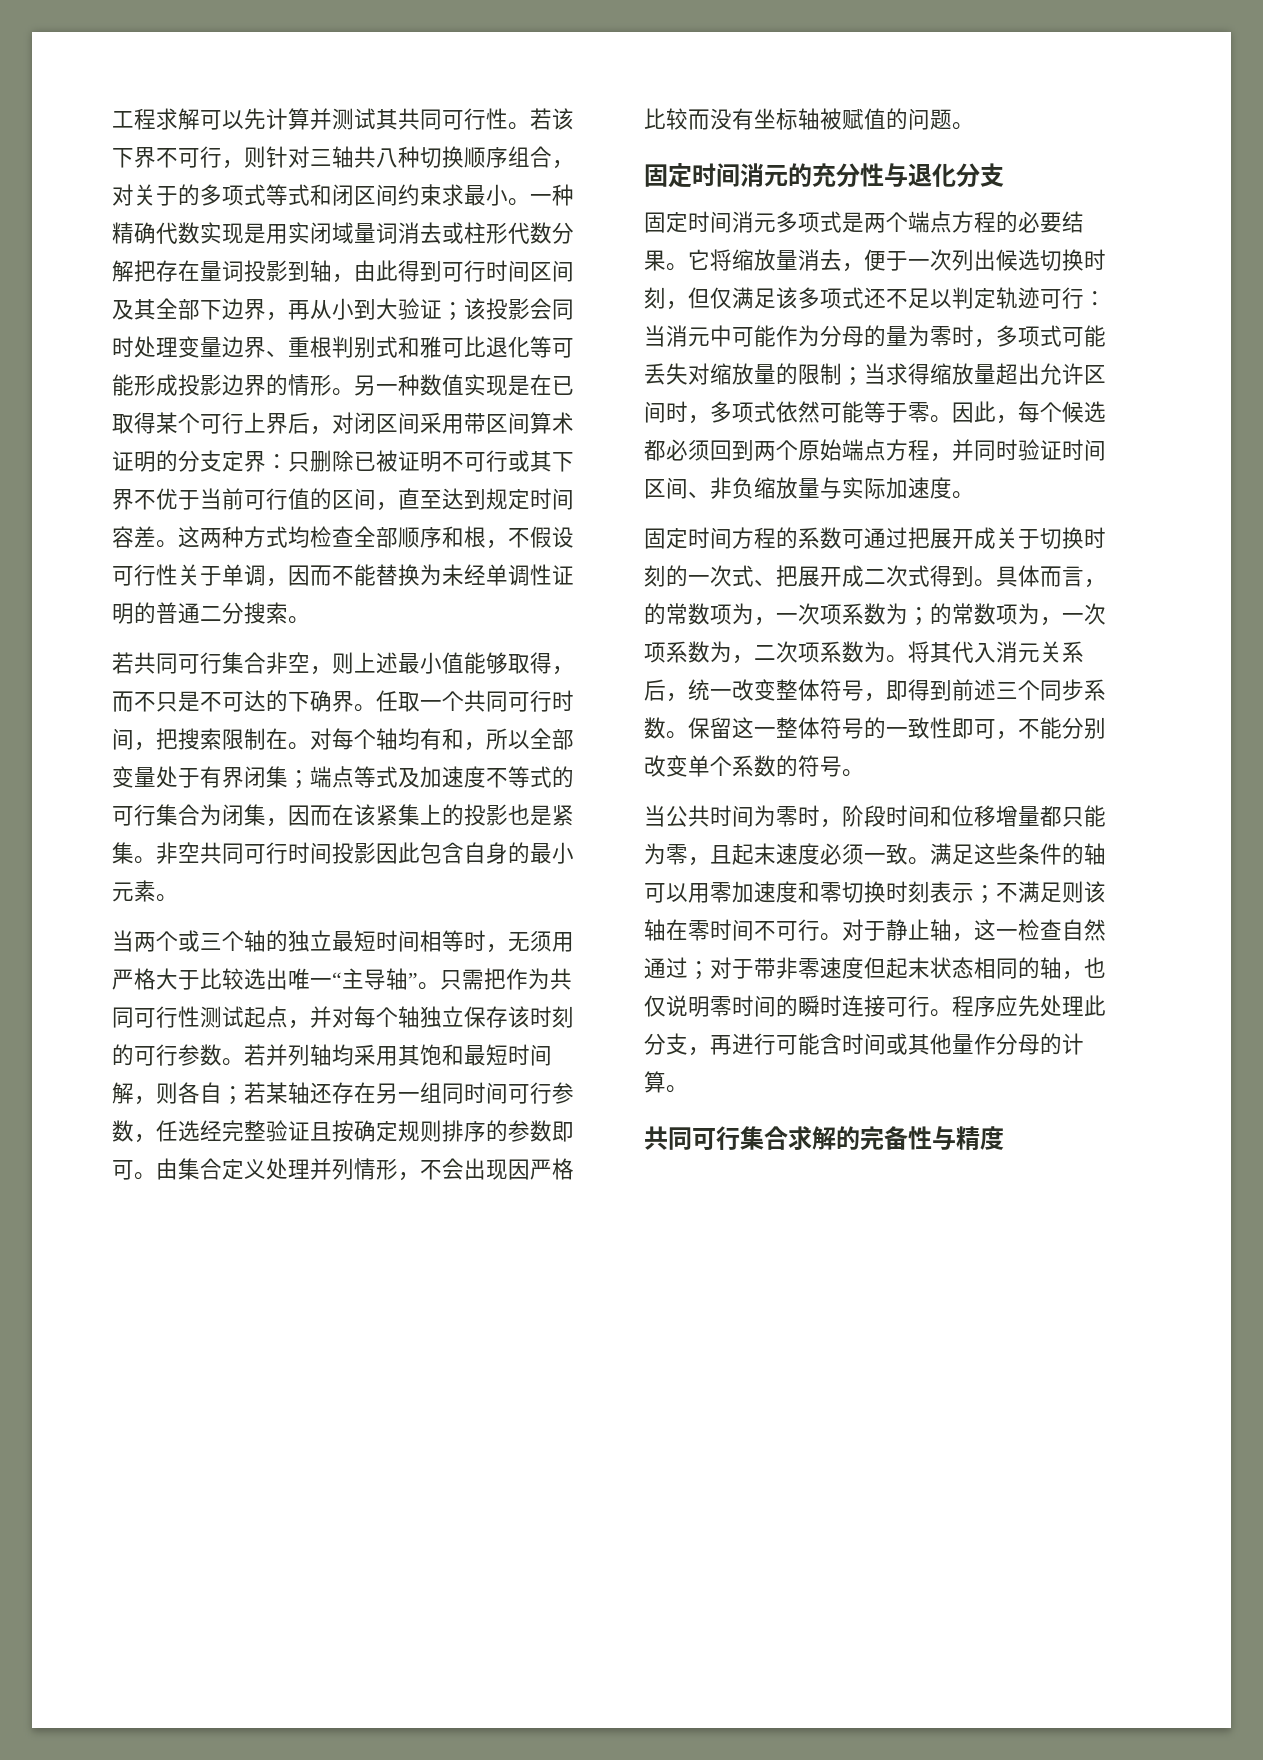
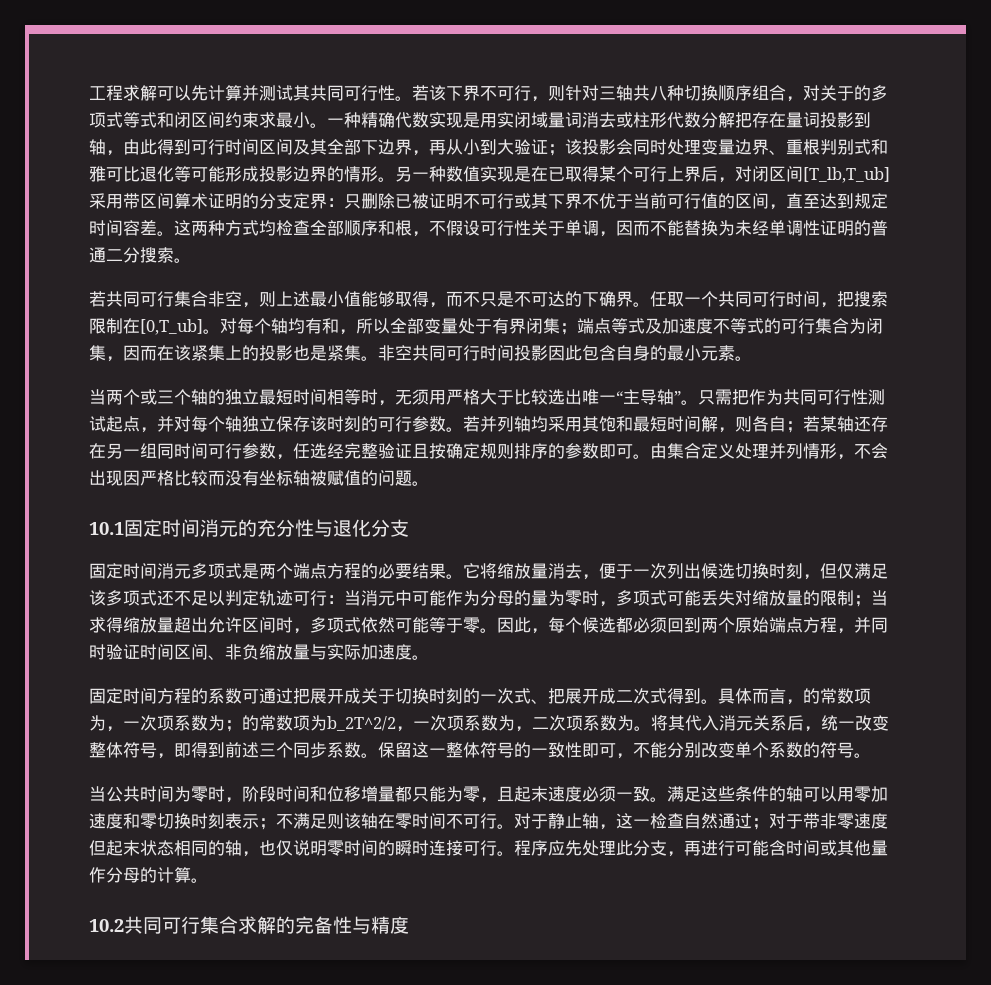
(420, 423) none -> [803,167,890,183] [T_lb,T_ub]
(288, 738) none -> [140,319,203,335] [0,T_ub]
(974, 126) none -> [89,522,124,535] 10.1
(1040, 614) none -> [327,716,396,731] b_2T^2/2
(688, 1089) none -> [89,919,124,932] 10.2

